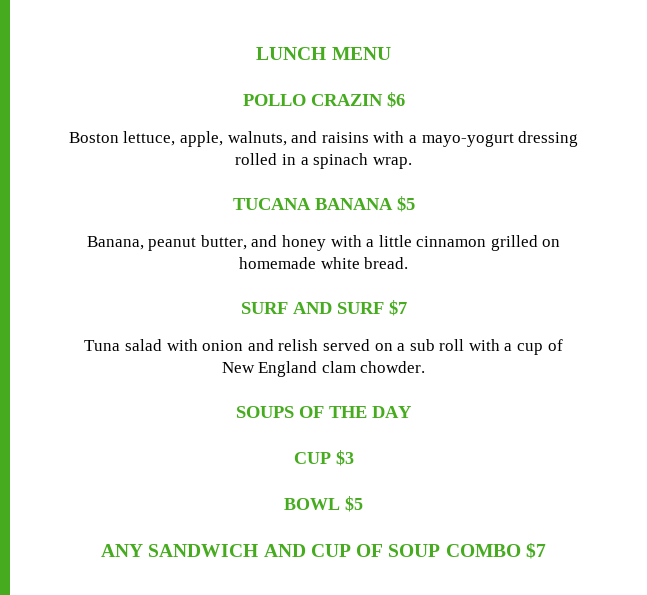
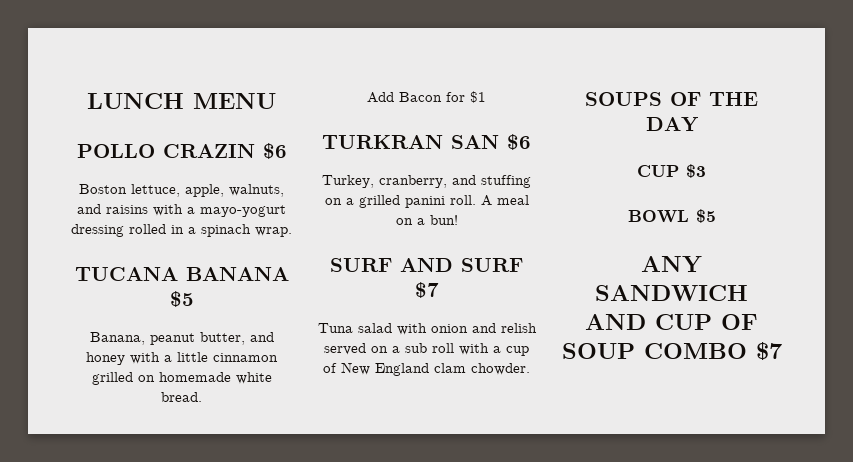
(409, 263) none -> [367,91,486,103] [322,134,531,150] [322,175,531,188] [324,195,529,208] [395,215,458,225] // Add Bacon for $1 // TURKRAN SAN $6 // Turkey, cranberry, and stuffing on a grilled panini roll. A meal on a bun!

